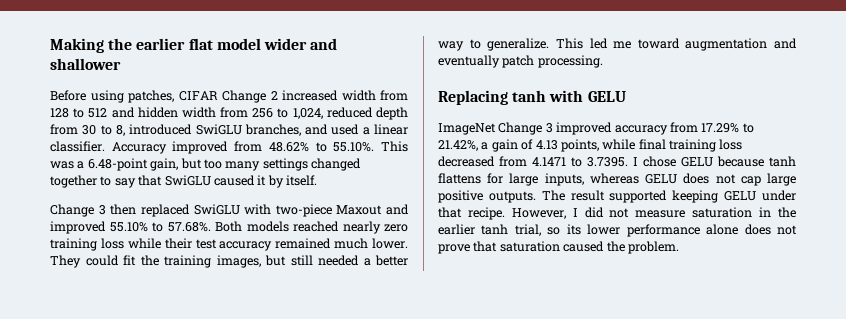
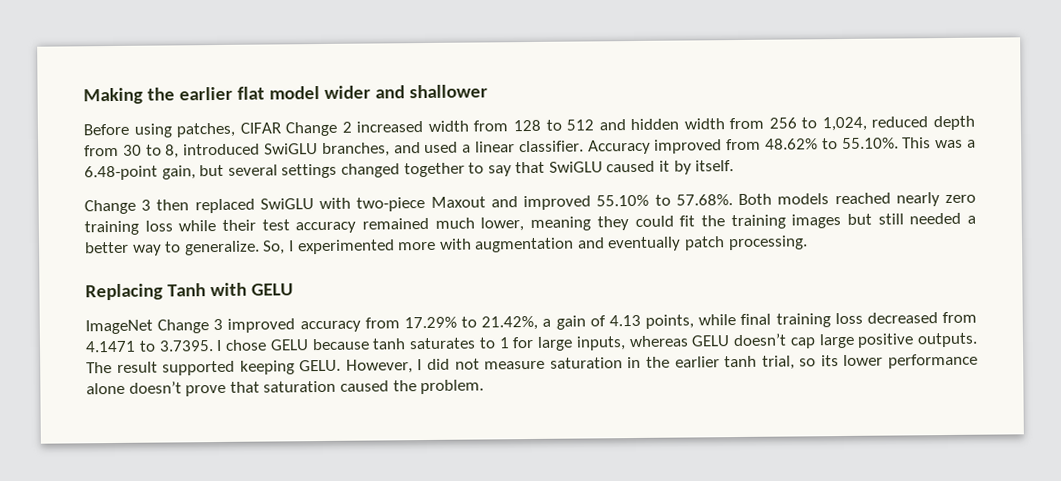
[203,159,261,171] too many -> [227,164,278,176] several
[372,238,408,249] [50,255,81,268] lower. They -> [480,216,629,232] lower, meaning they
[216,255,261,268] images, -> [791,214,842,229] images
[555,38,680,49] This led me toward -> [262,238,472,255] So, I experimented more with
[512,90,547,102] tanh -> [166,283,206,297] Tanh
[438,173,481,184] flattens -> [409,337,510,350] saturates to 1
[683,173,736,184] does not -> [733,333,787,347] doesn’t
[724,190,796,201] [438,207,505,220] GELU under that recipe. -> [299,359,342,372] GELU.
[744,224,797,235] does not -> [128,381,182,394] doesn’t

